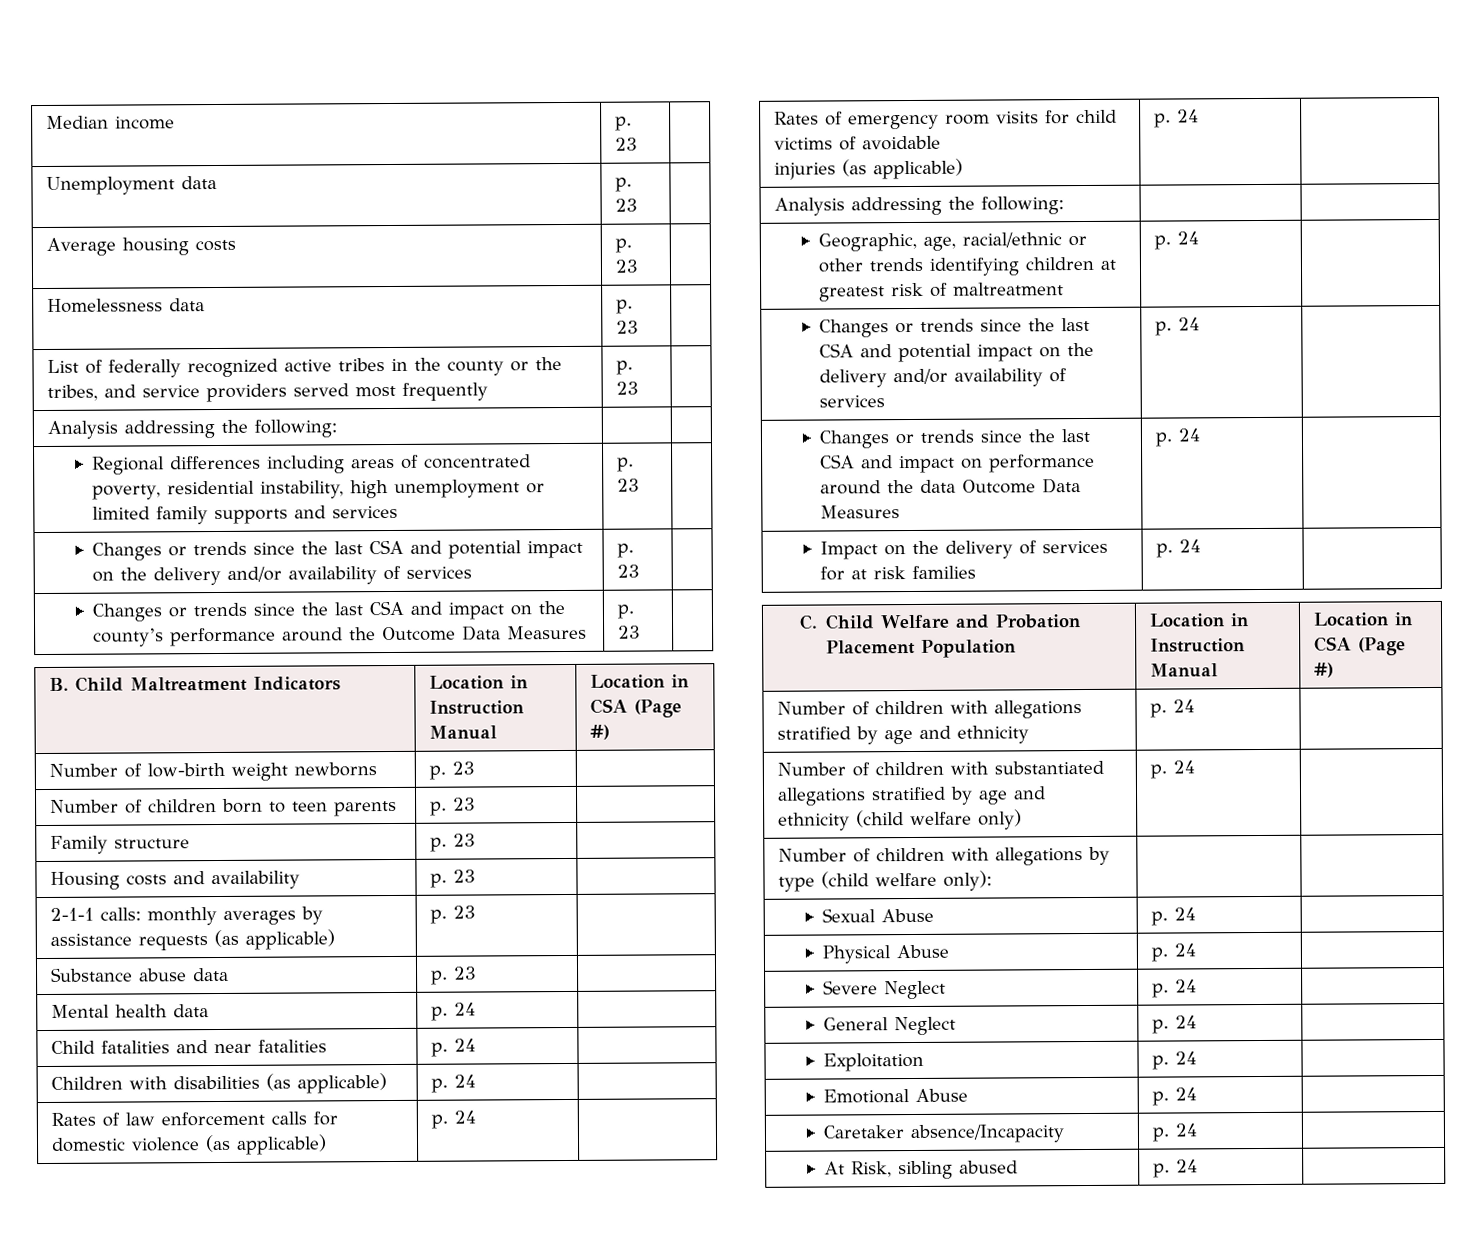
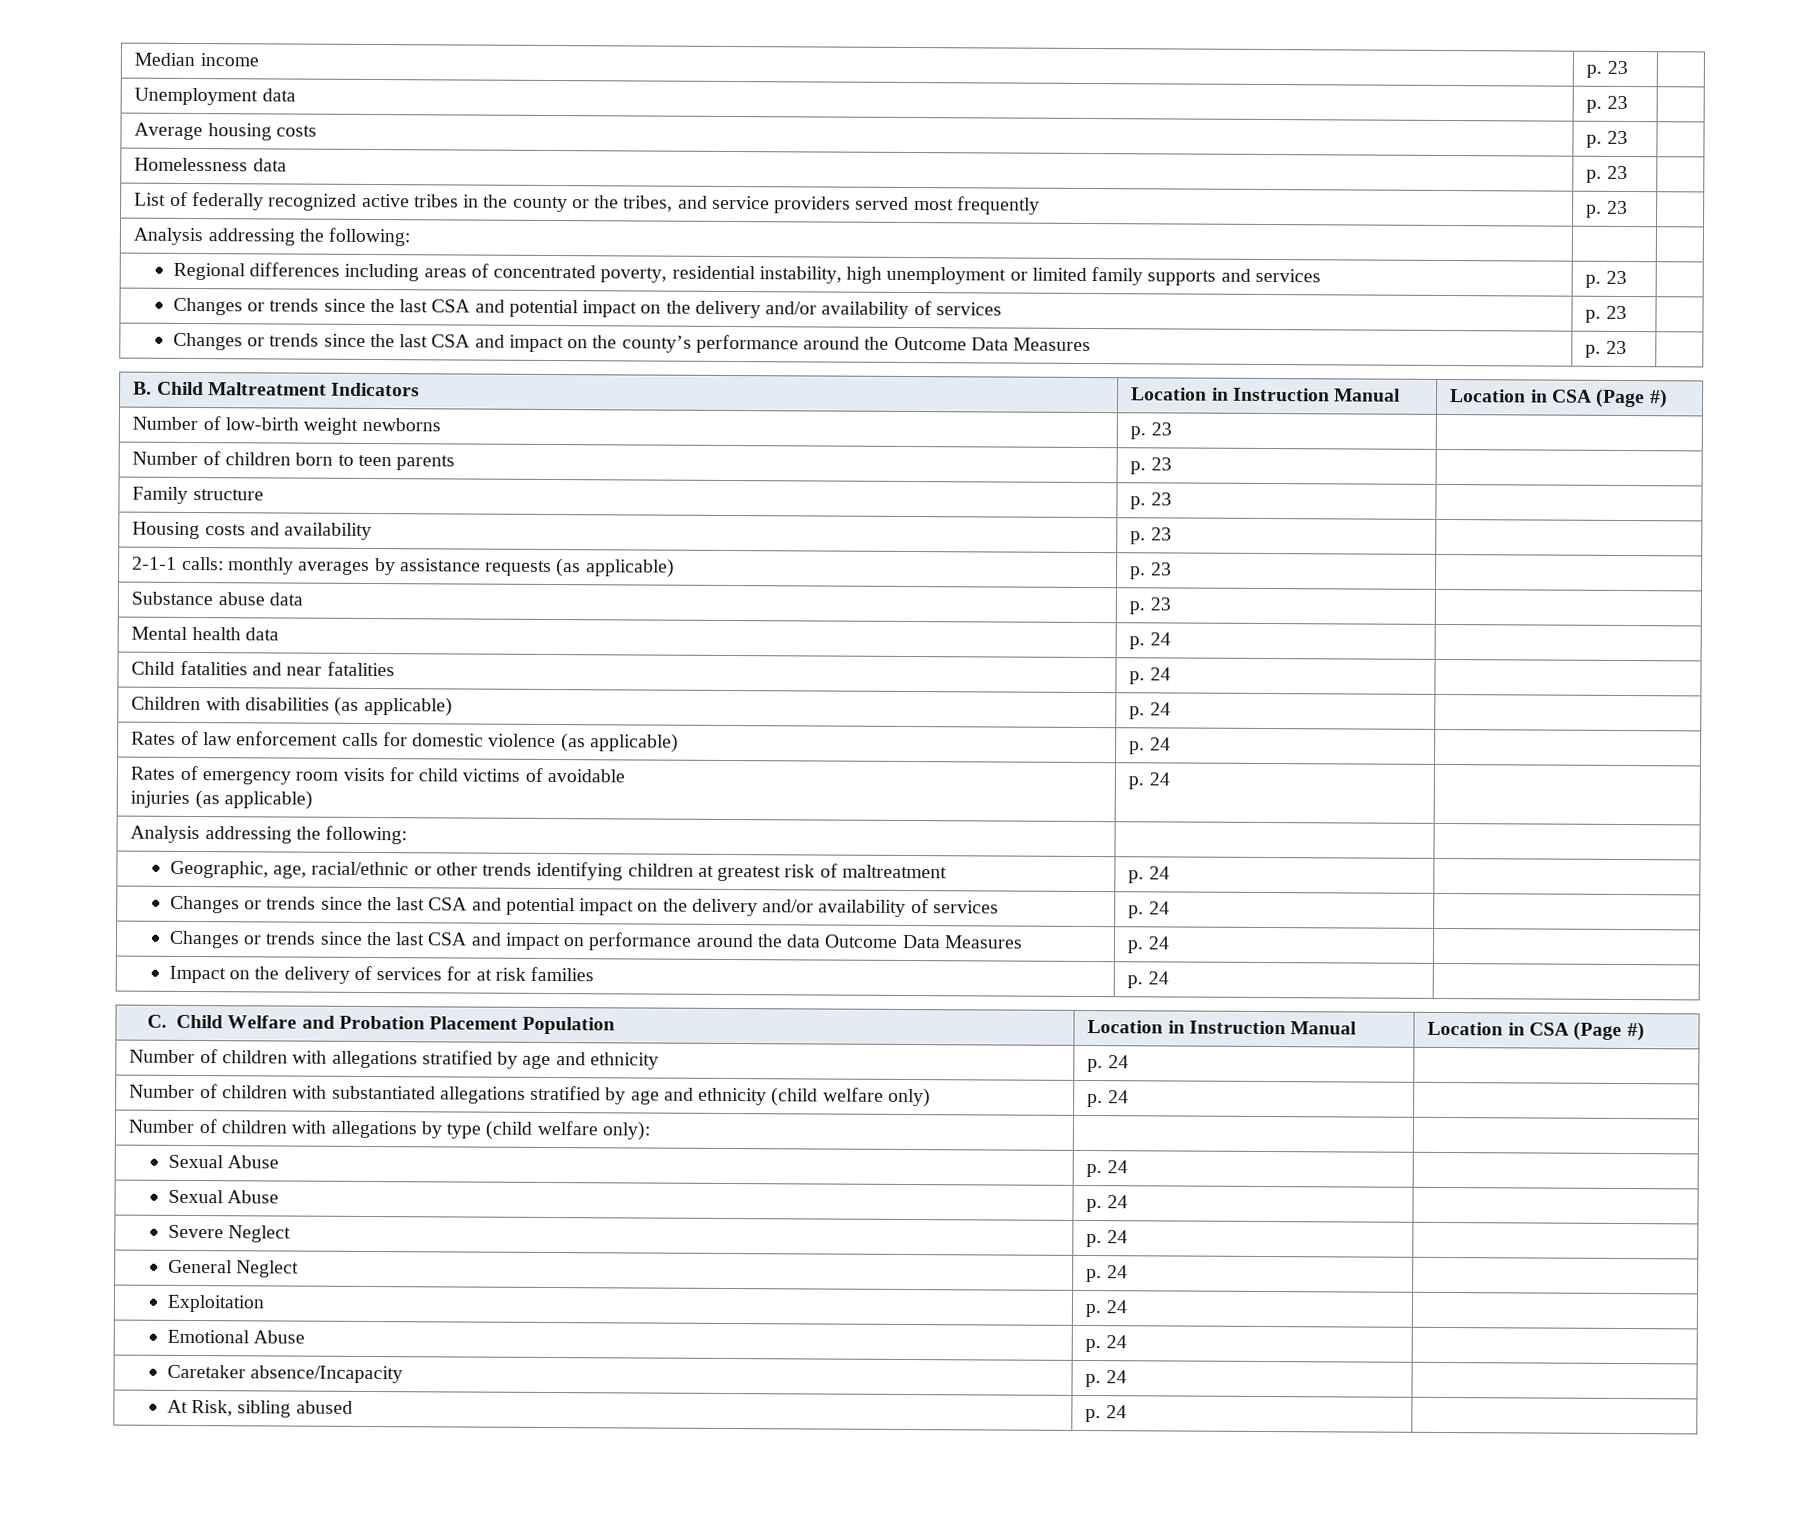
[821,945,891,964] Physical -> [167,1189,224,1204] Sexual

